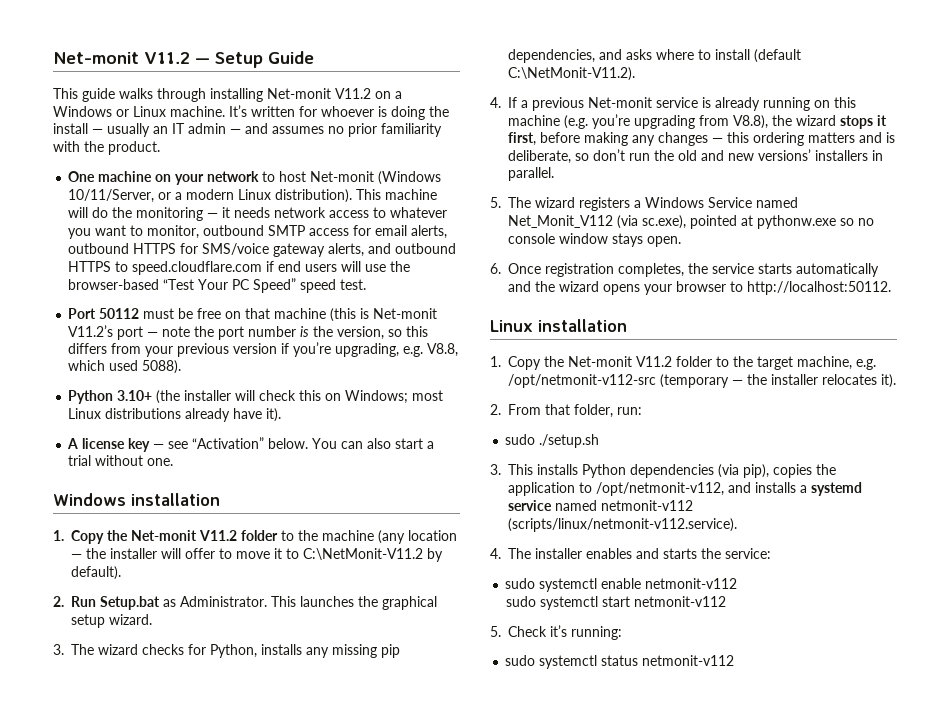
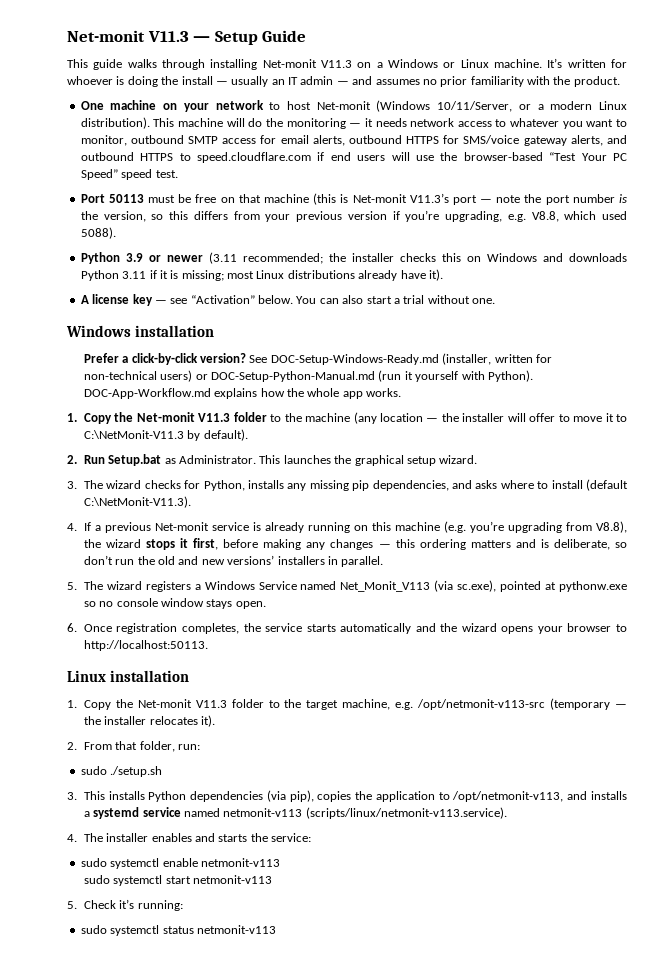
[53,52,190,64] Net-monit V11.2 -> [67,30,189,42] Net-monit V11.3
[335,88,371,99] V11.2 -> [321,60,352,68] V11.3
[99,308,140,319] 50112 -> [108,194,144,203] 50113
[68,325,114,337] V11.2’s -> [409,193,449,203] V11.3’s
[117,390,409,404] 3.10+ (the installer will check this on Windows; -> [125,252,627,264] [80,270,224,281] 3.9 or newer (3.11 recommended; the installer checks this on Windows and downloads Python 3.11 if it is missing;
[53,530,237,544] // 1. Copy the Net-monit V11.2 -> [83,353,552,365] [83,370,533,382] [83,388,402,399] [67,412,231,424] // Prefer a click-by-click version? See DOC-Setup-Windows-Ready.md (installer, written for non-technical users) or DOC-Setup-Python-Manual.md (run it yourself with Python). DOC-App-Workflow.md explains how the whole app works. // 1. Copy the Net-monit V11.3
[303,548,423,560] C:\NetMonit-V11.2 -> [83,430,184,439] C:\NetMonit-V11.3
[508,67,635,81] C:\NetMonit-V11.2). -> [83,496,191,508] C:\NetMonit-V11.3).
[508,215,613,228] Net_Monit_V112 -> [340,581,431,592] Net_Monit_V113
[747,281,891,295] http://localhost:50112. -> [83,640,208,651] http://localhost:50113.
[636,356,672,367] V11.2 -> [195,700,227,708] V11.3
[508,374,656,388] /opt/netmonit-v112-src -> [417,699,546,710] /opt/netmonit-v113-src
[596,482,724,496] /opt/netmonit-v112, -> [452,791,564,802] /opt/netmonit-v113,
[601,500,693,511] [508,518,737,532] netmonit-v112 (scripts/linux/netmonit-v112.service). -> [223,807,507,819] netmonit-v113 (scripts/linux/netmonit-v113.service).
[645,578,738,589] netmonit-v112 -> [200,858,280,867] netmonit-v113
[633,596,726,607] netmonit-v112 -> [193,875,273,884] netmonit-v113
[642,655,735,666] netmonit-v112 -> [196,925,276,934] netmonit-v113

